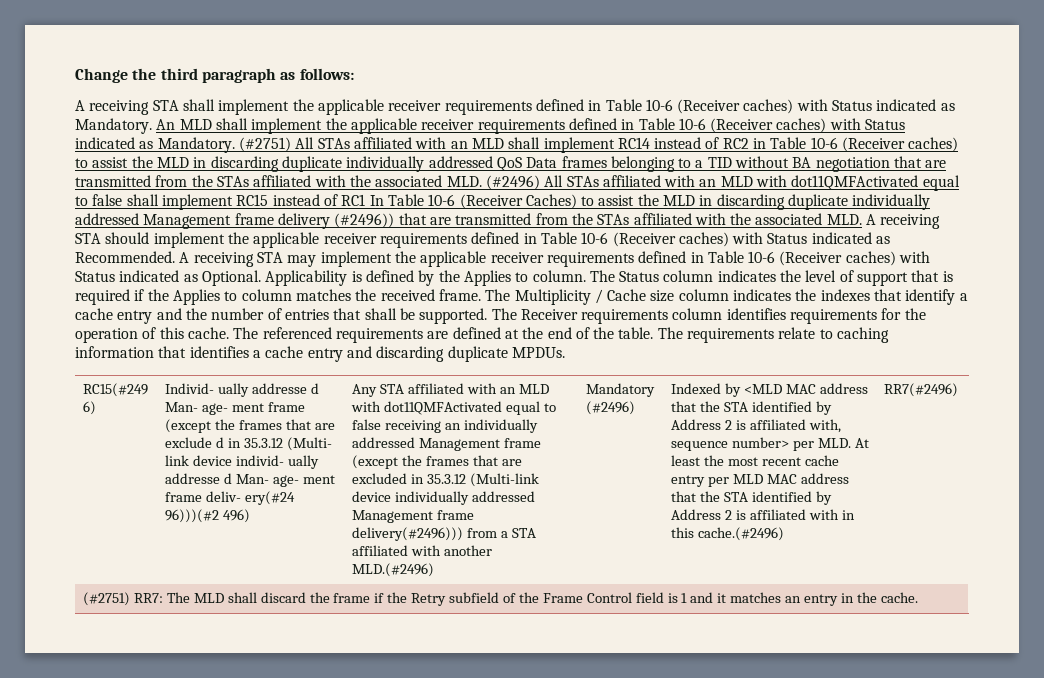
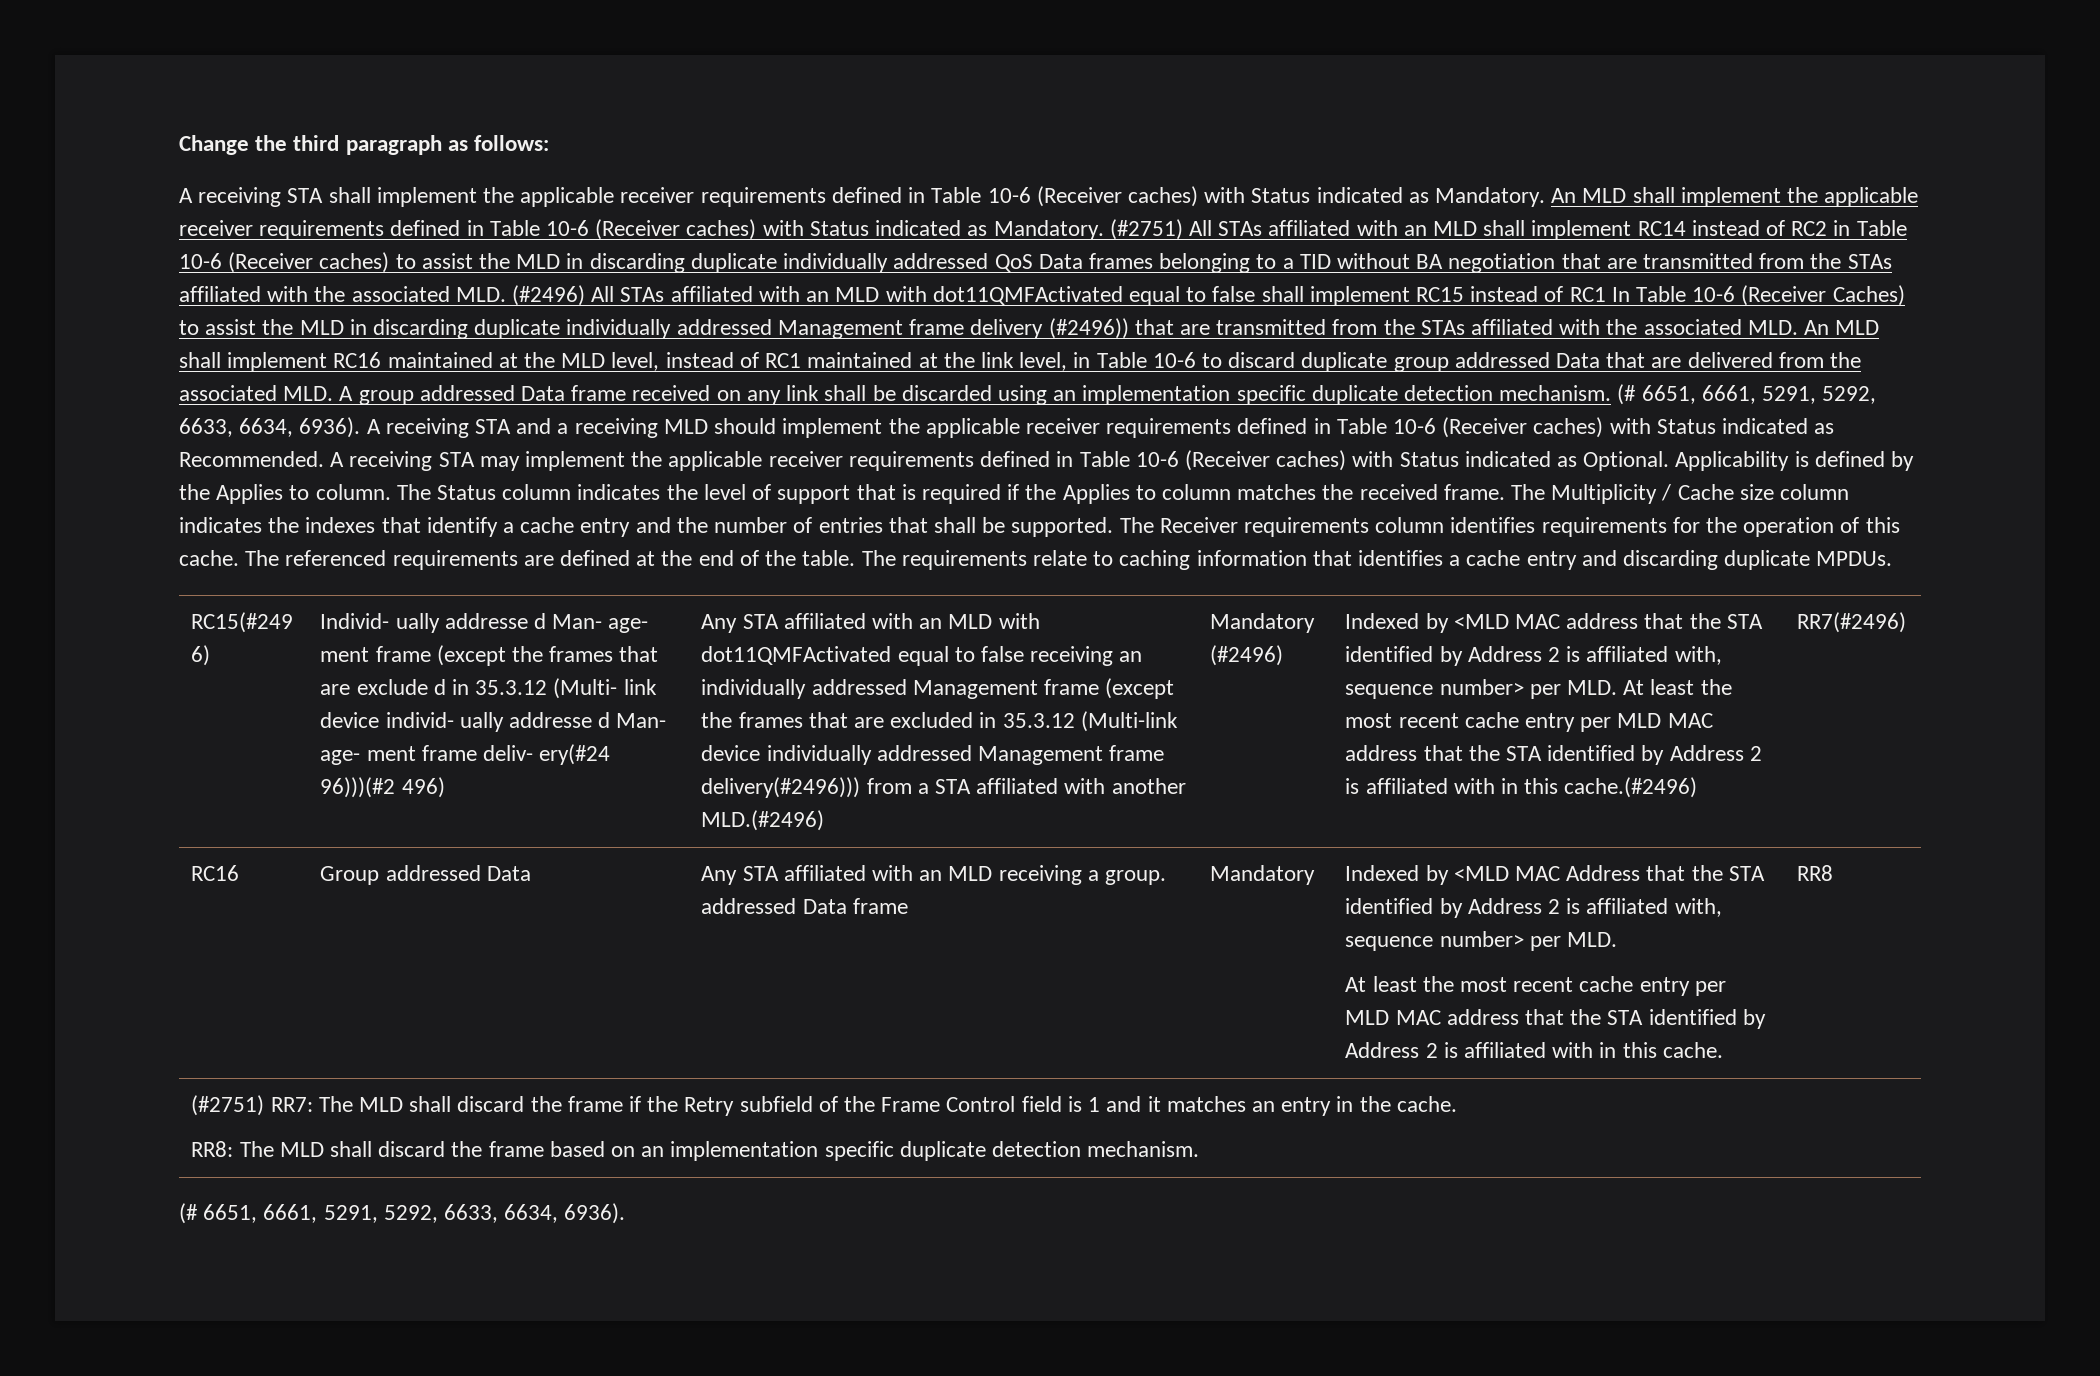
[866,214,941,229] [75,233,101,244] A receiving STA -> [1804,320,1880,335] [179,352,1862,372] [179,384,1877,405] [179,417,708,438] An MLD shall implement RC16 maintained at the MLD level, instead of RC1 maintained at the link level, in Table 10-6 to discard duplicate group addressed Data that are delivered from the associated MLD. A group addressed Data frame received on any link shall be discarded using an implementation specific duplicate detection mechanism. (# 6651, 6661, 5291, 5292, 6633, 6634, 6936). A receiving STA and a receiving MLD
(959, 390) none -> [191,865,240,881] [320,865,531,885] [701,865,1167,885] [701,898,908,914] [1210,865,1316,885] [1345,865,1765,885] [1345,898,1722,918] [1345,931,1617,951] [1345,976,1726,996] [1345,1009,1766,1029] [1345,1042,1723,1058] [1797,865,1834,881] // RC16 | Group addressed Data | Any STA affiliated with an MLD receiving a group. addressed Data frame | Mandatory | Indexed by <MLD MAC Address that the STA identified by Address 2 is affiliated with, sequence number> per MLD. // At least the most recent cache entry per MLD MAC address that the STA identified by Address 2 is affiliated with in this cache. | RR8
(918, 597) none -> [191,1141,1200,1161] [179,1203,626,1224] // RR8: The MLD shall discard the frame based on an implementation specific duplicate detection mechanism. // (# 6651, 6661, 5291, 5292, 6633, 6634, 6936).

